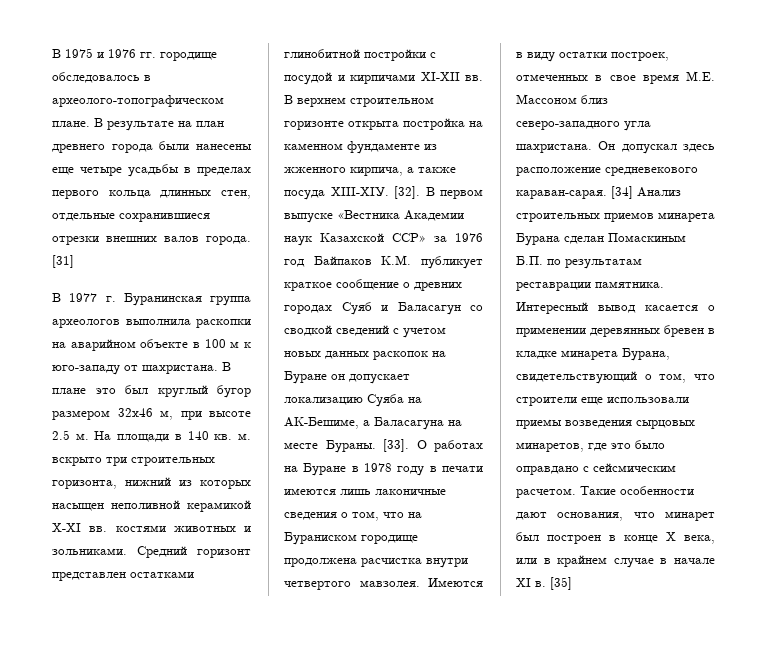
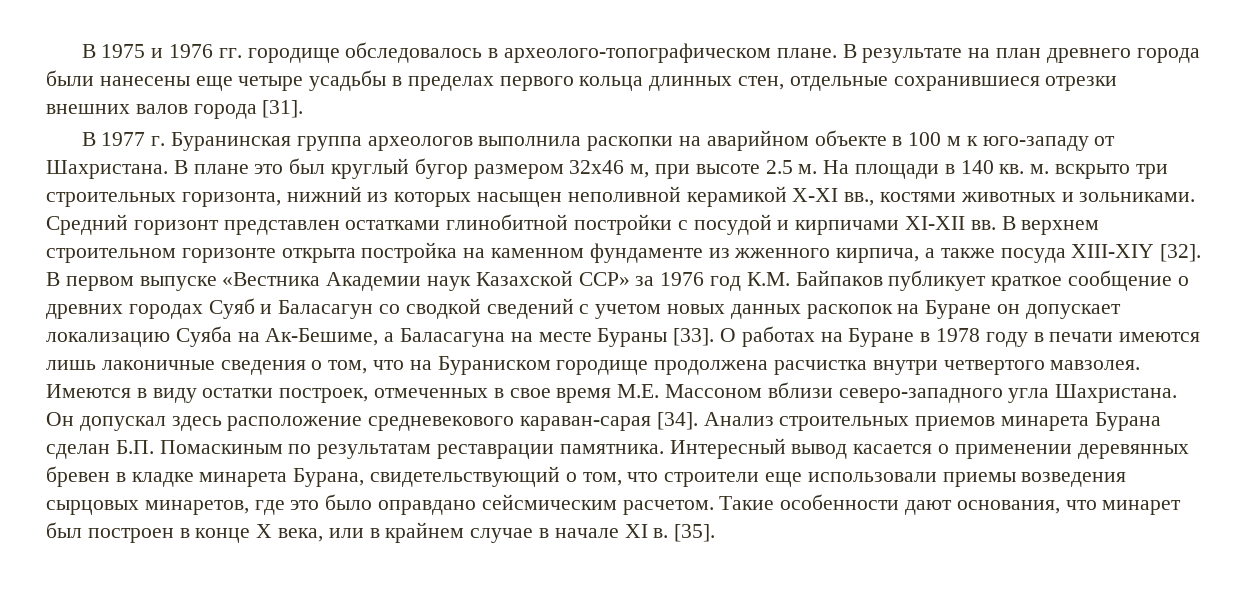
[206,236,251,245] [52,255,74,268] города. [31] -> [193,100,304,119] города [31].
[142,365,218,374] шахристана. -> [46,160,168,179] Шахристана.
[89,526,108,532] вв. -> [844,192,875,206] вв.,
[330,187,389,197] ХIII-ХIУ. -> [1071,244,1155,258] ХIII-ХIY
[313,255,412,265] Байпаков К.М. -> [746,270,883,286] К.М. Байпаков
[284,417,359,429] АК-Бешиме, -> [265,328,379,346] Ак-Бешиме,
[325,440,376,453] Бураны. -> [597,328,668,347] Бураны
[581,95,608,104] близ -> [767,382,833,398] вблизи
[516,144,592,153] шахристана. -> [1055,384,1178,403] Шахристана.
[516,186,633,199] караван-сарая. [34] -> [520,412,698,431] караван-сарая [34].
[608,233,686,242] [516,256,543,265] Помаскиным Б.П. -> [115,440,283,454] Б.П. Помаскиным
[583,466,589,472] с -> (477, 507) none
[550,577,572,590] [35] -> [674,524,716,542] [35].

